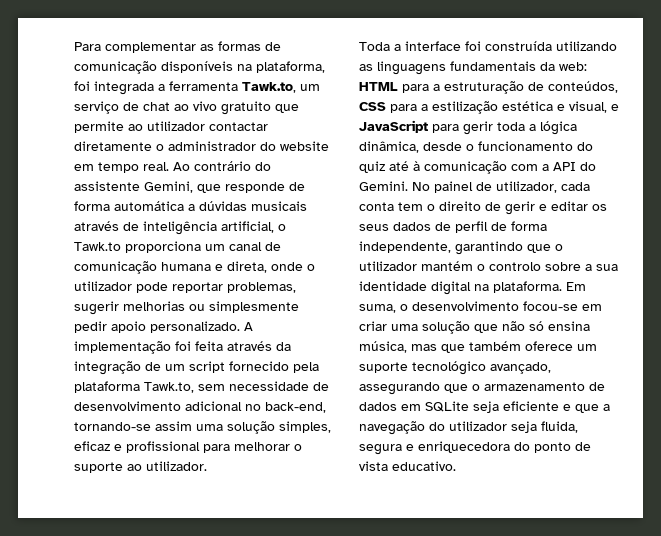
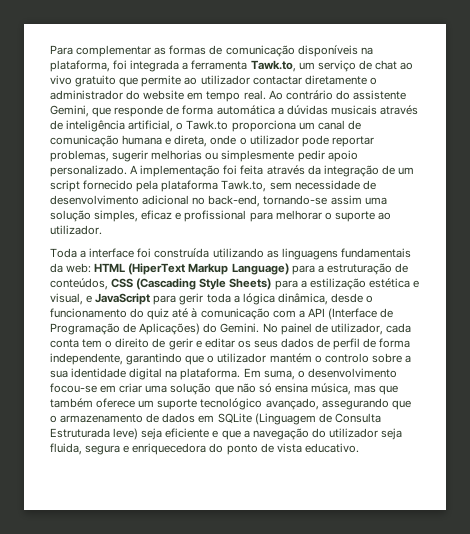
(398, 86) none -> [128,263,289,275] (HiperText Markup Language)
(386, 106) none -> [136,278,272,290] (Cascading Style Sheets)
(576, 166) none -> [327,308,394,320] [50,323,201,335] (Interface de Programação de Aplicações)
(469, 406) none -> [254,413,381,425] [50,428,139,440] (Linguagem de Consulta Estruturada leve)

